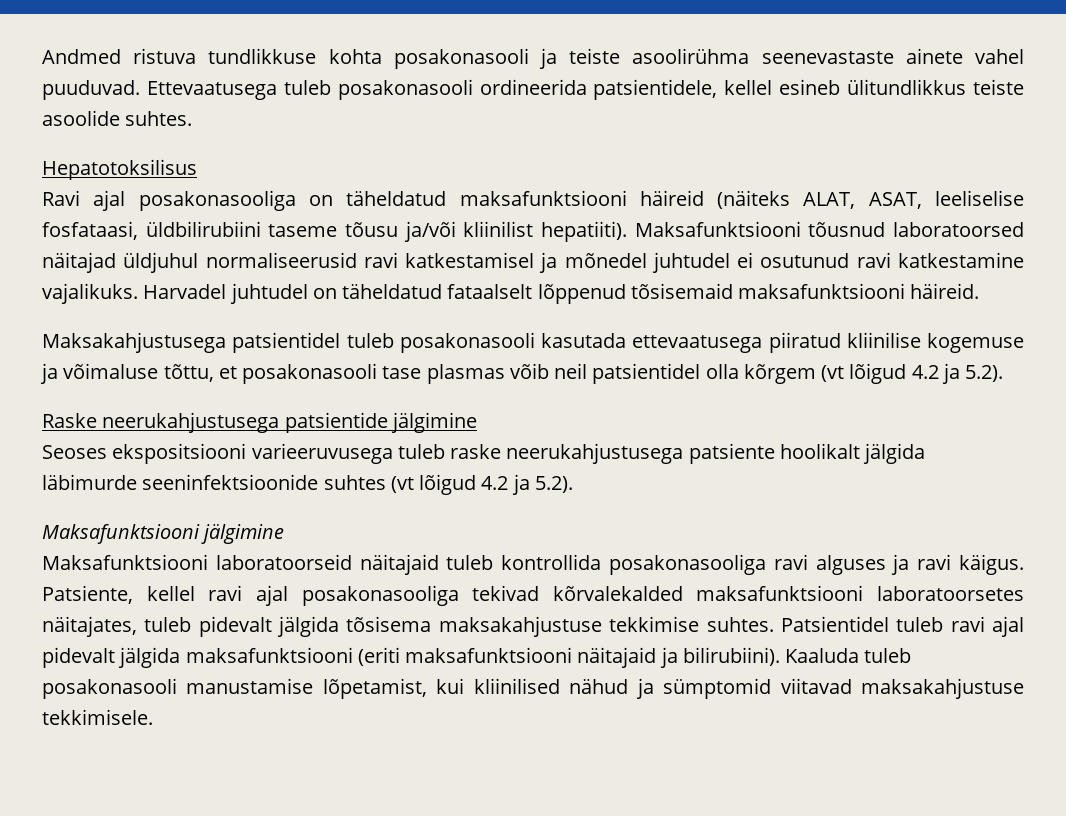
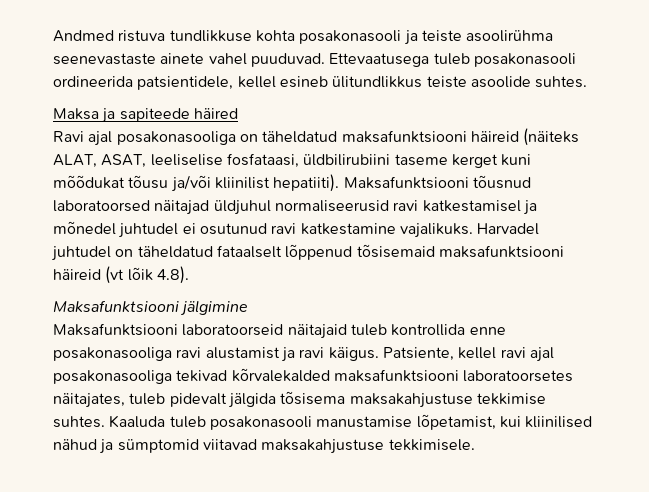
[42,159,197,180] Hepatotoksilisus -> [53,108,238,123] Maksa ja sapiteede häired
(338, 230) none -> [451,154,532,168] [53,175,125,189] kerget kuni mõõdukat
[910,283,980,299] [42,332,1024,353] [40,363,1004,384] [42,412,477,433] [42,443,926,464] [42,474,573,495] häireid. // Maksakahjustusega patsientidel tuleb posakonasooli kasutada ettevaatusega piiratud kliinilise kogemuse ja võimaluse tõttu, et posakonasooli tase plasmas võib neil patsientidel olla kõrgem (vt lõigud 4.2 ja 5.2). // Raske neerukahjustusega patsientide jälgimine // Seoses ekspositsiooni varieeruvusega tuleb raske neerukahjustusega patsiente hoolikalt jälgida läbimurde seeninfektsioonide suhtes (vt lõigud 4.2 ja 5.2). -> [53,266,189,284] häireid (vt lõik 4.8).
(602, 562) none -> [469,327,506,335] enne
[815,555,886,575] alguses -> [205,347,280,359] alustamist
[780,616,1024,637] [42,647,780,668] Patsientidel tuleb ravi ajal pidevalt jälgida maksafunktsiooni (eriti maksafunktsiooni näitajaid ja bilirubiini). -> (105, 422) none

